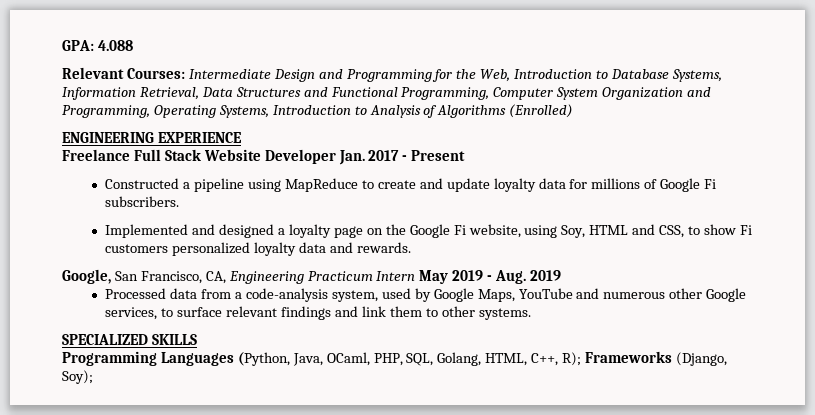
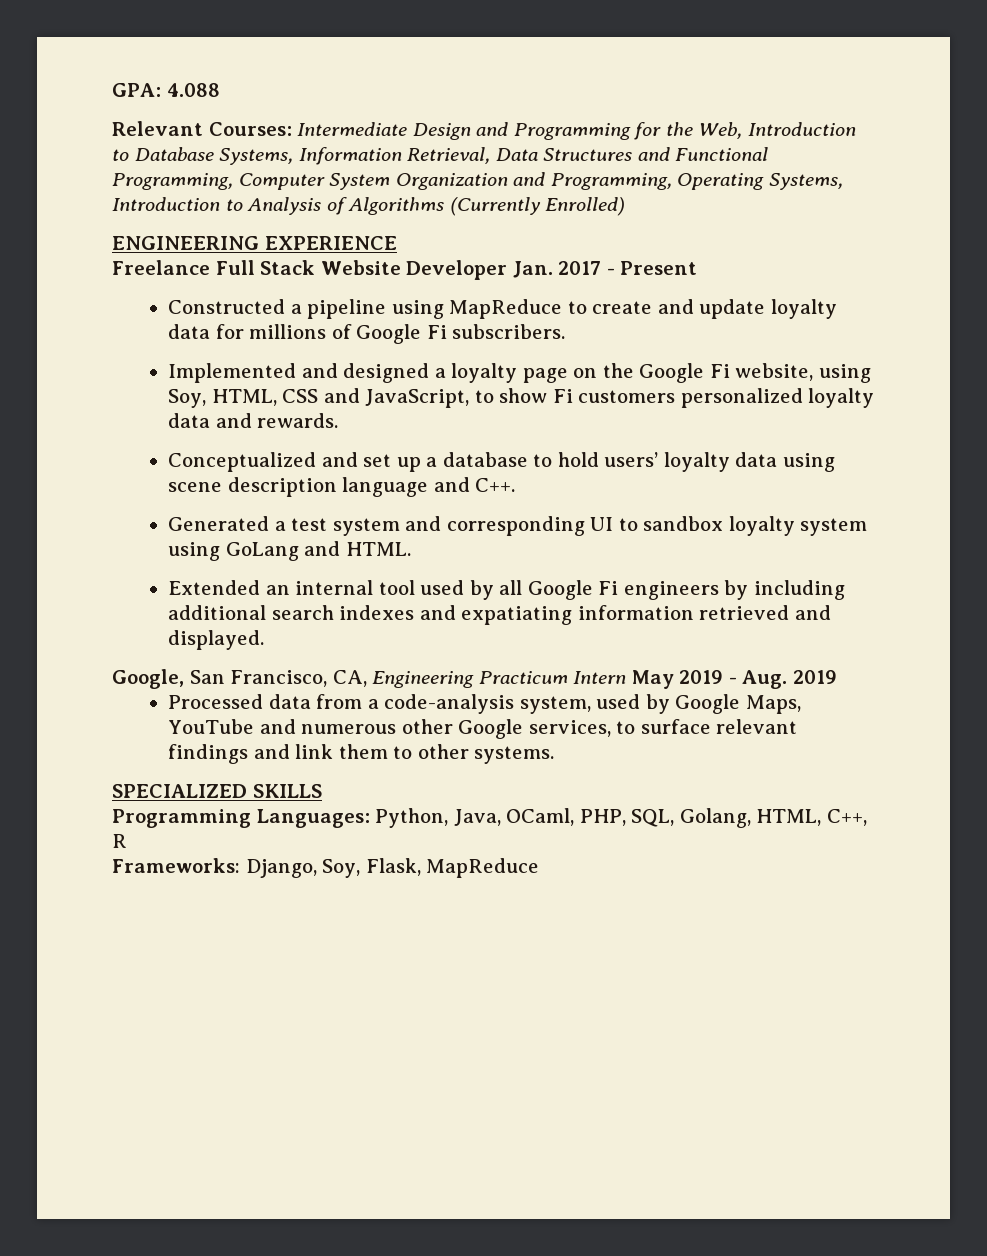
[509,104,574,118] (Enrolled) -> [449,197,626,216] (Currently Enrolled)
[589,224,685,238] HTML and CSS, -> [211,388,470,408] HTML, CSS and JavaScript,
(411, 247) none -> [168,452,835,472] [168,477,516,497] [168,516,868,536] [168,541,411,561] [168,580,845,600] [168,605,831,625] [168,630,265,650] // Conceptualized and set up a database to hold users’ loyalty data using scene description language and C++. // Generated a test system and corresponding UI to sandbox loyalty system using GoLang and HTML. // Extended an internal tool used by all Google Fi engineers by including additional search indexes and expatiating information retrieved and displayed.
[160,352,290,366] Languages (Python, -> [256,808,449,828] Languages: Python,
[562,351,727,366] [62,370,93,384] R); Frameworks (Django, Soy); -> [112,834,127,848] [112,858,540,878] R // Frameworks: Django, Soy, Flask, MapReduce

